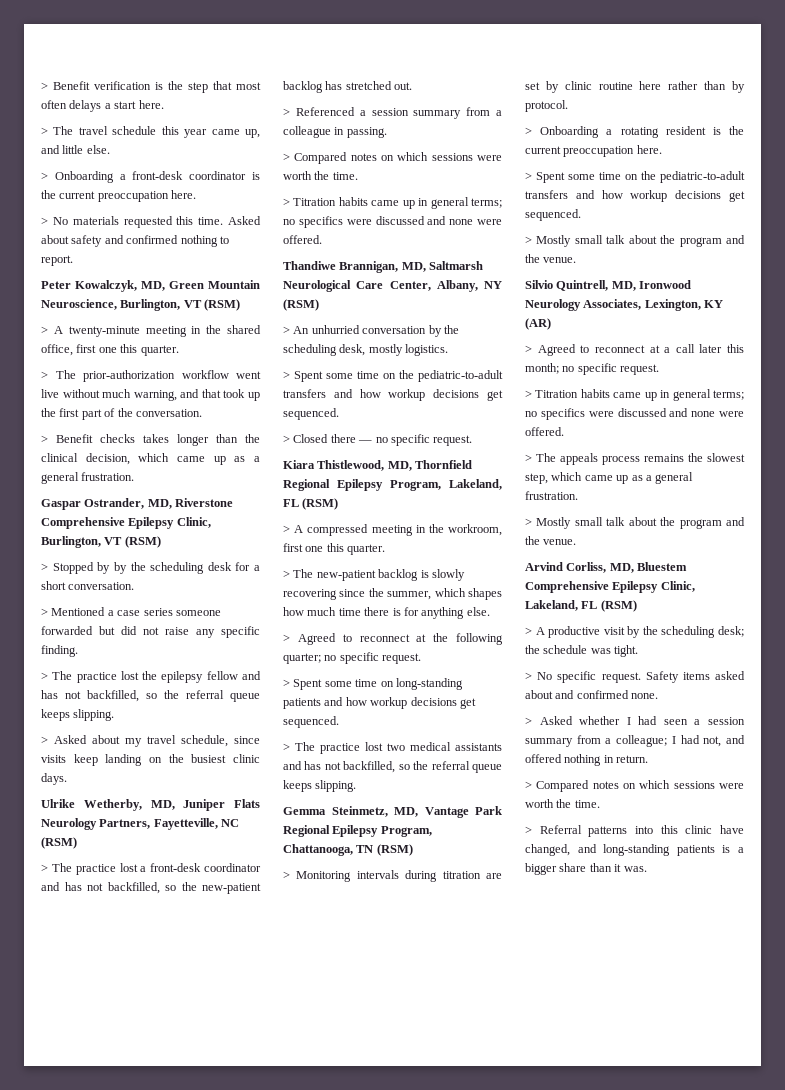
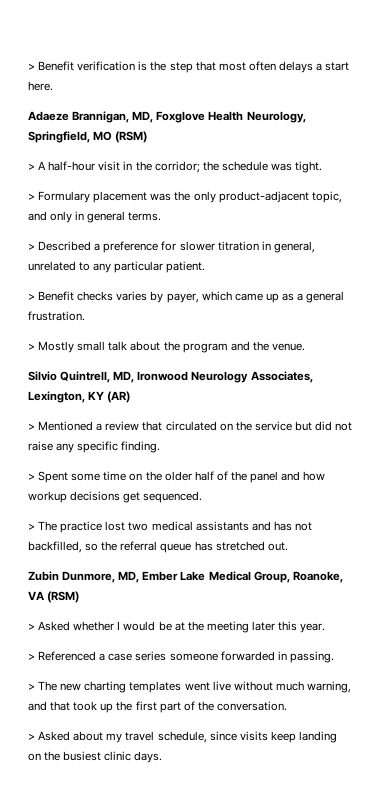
[41,126,260,138] [41,145,110,154] [41,171,260,183] [41,190,197,202] [41,216,261,228] [41,235,229,247] [41,255,73,266] [41,280,260,292] [41,299,241,311] [41,325,261,337] [41,344,179,356] [41,370,261,382] [41,389,261,401] [41,408,202,420] [41,434,260,446] [41,453,260,465] [41,472,135,484] [41,498,234,510] [41,517,211,529] [41,536,161,548] [41,562,260,574] [41,581,135,590] [41,607,221,616] [41,626,260,638] [41,645,78,657] [41,671,261,683] [41,690,260,702] [41,709,115,721] [41,735,260,747] [41,754,260,766] [41,773,67,785] [41,799,260,811] [41,818,240,830] [41,837,77,849] [41,863,261,875] [41,882,261,894] [283,81,413,93] [283,107,502,119] [283,126,387,138] [283,152,502,164] [283,171,358,180] [283,197,502,209] [283,216,502,228] [283,235,322,244] [283,261,484,273] [283,280,502,292] [283,299,319,311] [283,325,459,337] [283,344,449,356] [283,370,503,382] [283,389,503,401] [283,408,339,420] [283,434,473,446] [283,460,473,471] [283,479,502,491] [283,498,339,510] [283,524,502,536] [283,543,386,555] [283,569,465,581] [283,588,502,600] [283,607,490,619] [283,633,503,645] [283,652,422,664] [283,678,463,690] [283,697,476,709] [283,716,339,728] [283,742,502,754] [283,761,502,773] [283,780,357,792] [283,806,502,818] [283,825,432,837] [283,844,413,856] [283,870,502,882] [525,81,745,93] [525,100,568,112] [525,126,744,138] [525,145,662,157] [525,171,745,183] [525,190,745,202] [525,209,581,221] > The travel schedule this year came up, and little else. // > Onboarding a front-desk coordinator is the current preoccupation here. // > No materials requested this time. Asked about safety and confirmed nothing to report. // Peter Kowalczyk, MD, Green Mountain Neuroscience, Burlington, VT (RSM) // > A twenty-minute meeting in the shared office, first one this quarter. // > The prior-authorization workflow went live without much warning, and that took up the first part of the conversation. // > Benefit checks takes longer than the clinical decision, which came up as a general frustration. // Gaspar Ostrander, MD, Riverstone Comprehensive Epilepsy Clinic, Burlington, VT (RSM) // > Stopped by by the scheduling desk for a short conversation. // > Mentioned a case series someone forwarded but did not raise any specific finding. // > The practice lost the epilepsy fellow and has not backfilled, so the referral queue keeps slipping. // > Asked about my travel schedule, since visits keep landing on the busiest clinic days. // Ulrike Wetherby, MD, Juniper Flats Neurology Partners, Fayetteville, NC (RSM) // > The practice lost a front-desk coordinator and has not backfilled, so the new-patient backlog has stretched out. // > Referenced a session summary from a colleague in passing. // > Compared notes on which sessions were worth the time. // > Titration habits came up in general terms; no specifics were discussed and none were offered. // Thandiwe Brannigan, MD, Saltmarsh Neurological Care Center, Albany, NY (RSM) // > An unhurried conversation by the scheduling desk, mostly logistics. // > Spent some time on the pediatric-to-adult transfers and how workup decisions get sequenced. // > Closed there — no specific request. // Kiara Thistlewood, MD, Thornfield Regional Epilepsy Program, Lakeland, FL (RSM) // > A compressed meeting in the workroom, first one this quarter. // > The new-patient backlog is slowly recovering since the summer, which shapes how much time there is for anything else. // > Agreed to reconnect at the following quarter; no specific request. // > Spent some time on long-standing patients and how workup decisions get sequenced. // > The practice lost two medical assistants and has not backfilled, so the referral queue keeps slipping. // Gemma Steinmetz, MD, Vantage Park Regional Epilepsy Program, Chattanooga, TN (RSM) // > Monitoring intervals during titration are set by clinic routine here rather than by protocol. // > Onboarding a rotating resident is the current preoccupation here. // > Spent some time on the pediatric-to-adult transfers and how workup decisions get sequenced. -> [28,111,306,123] [28,131,148,143] [28,161,323,173] [28,191,342,203] [28,211,162,223] [28,241,315,253] [28,261,206,273] [28,291,345,303] [28,311,85,321] Adaeze Brannigan, MD, Foxglove Health Neurology, Springfield, MO (RSM) // > A half-hour visit in the corridor; the schedule was tight. // > Formulary placement was the only product-adjacent topic, and only in general terms. // > Described a preference for slower titration in general, unrelated to any particular patient. // > Benefit checks varies by payer, which came up as a general frustration.
[537,344,744,356] [525,363,660,375] [525,389,744,401] [525,408,744,420] [525,427,564,436] [525,453,745,465] [525,472,694,484] [525,491,578,500] [525,517,745,529] [525,536,577,545] [525,562,688,573] [525,581,695,593] [525,600,637,612] [525,626,744,638] [525,645,639,657] [525,671,745,683] [525,690,659,699] [525,716,745,725] [525,735,745,747] [525,754,649,766] [525,780,744,792] [525,799,600,808] [525,825,744,837] [525,844,744,856] [525,863,647,875] Agreed to reconnect at a call later this month; no specific request. // > Titration habits came up in general terms; no specifics were discussed and none were offered. // > The appeals process remains the slowest step, which came up as a general frustration. // > Mostly small talk about the program and the venue. // Arvind Corliss, MD, Bluestem Comprehensive Epilepsy Clinic, Lakeland, FL (RSM) // > A productive visit by the scheduling desk; the schedule was tight. // > No specific request. Safety items asked about and confirmed none. // > Asked whether I had seen a session summary from a colleague; I had not, and offered nothing in return. // > Compared notes on which sessions were worth the time. // > Referral patterns into this clinic have changed, and long-standing patients is a bigger share than it was. -> [38,421,353,431] [28,441,161,453] [28,471,326,483] [28,491,203,503] [28,521,312,533] [28,541,288,553] [28,571,343,583] [28,591,80,603] [28,621,326,633] [28,651,334,663] [28,681,351,693] [28,701,287,713] [28,731,337,743] [28,751,163,763] Mentioned a review that circulated on the service but did not raise any specific finding. // > Spent some time on the older half of the panel and how workup decisions get sequenced. // > The practice lost two medical assistants and has not backfilled, so the referral queue has stretched out. // Zubin Dunmore, MD, Ember Lake Medical Group, Roanoke, VA (RSM) // > Asked whether I would be at the meeting later this year. // > Referenced a case series someone forwarded in passing. // > The new charting templates went live without much warning, and that took up the first part of the conversation. // > Asked about my travel schedule, since visits keep landing on the busiest clinic days.

